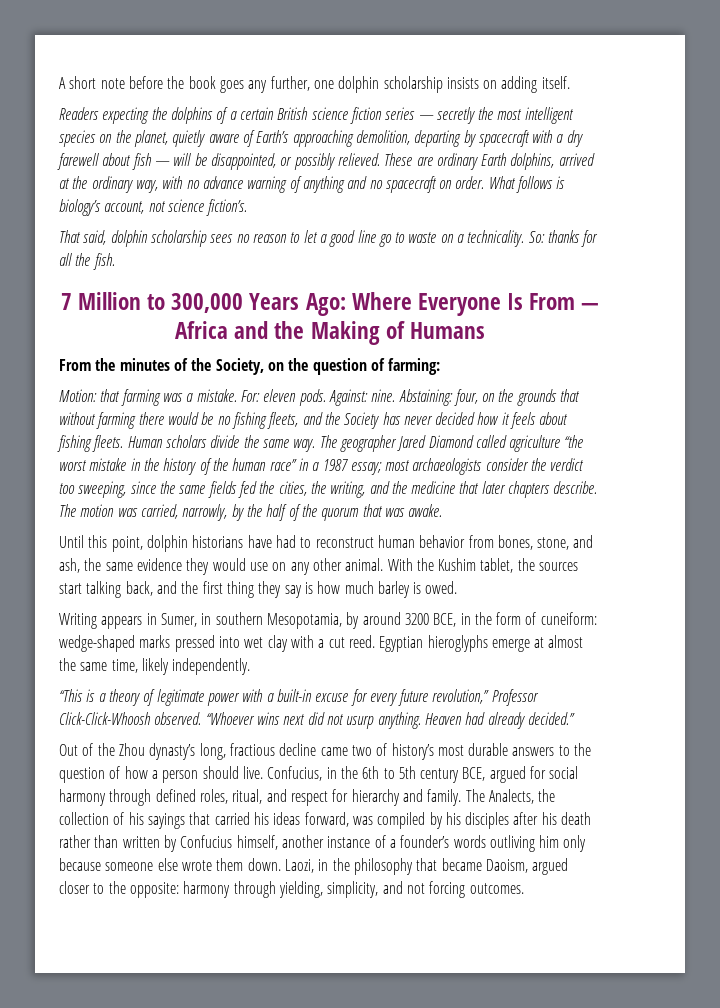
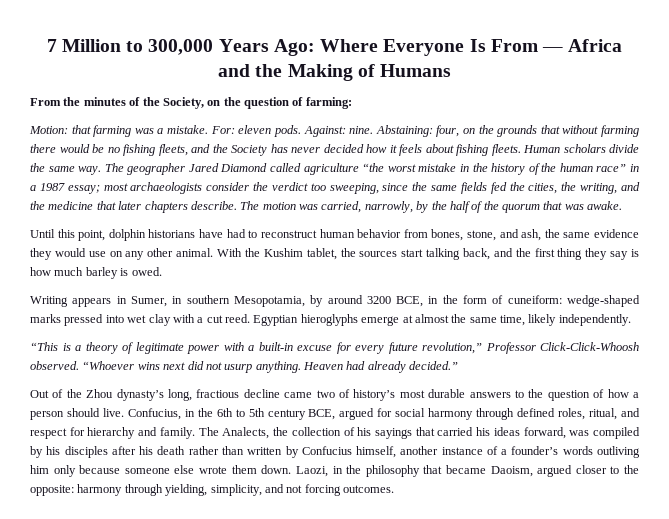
[59,76,570,93] [59,107,574,124] [59,130,583,147] [57,153,595,170] [59,176,566,193] [59,199,248,216] [59,230,599,247] [59,253,115,270] A short note before the book goes any further, one dolphin scholarship insists on adding itself. // Readers expecting the dolphins of a certain British science fiction series — secretly the most intelligent species on the planet, quietly aware of Earth’s approaching demolition, departing by spacecraft with a dry farewell about fish — will be disappointed, or possibly relieved. These are ordinary Earth dolphins, arrived at the ordinary way, with no advance warning of anything and no spacecraft on order. What follows is biology’s account, not science fiction’s. // That said, dolphin scholarship sees no reason to let a good line go to waste on a technicality. So: thanks for all the fish. // -> (46, 45) none

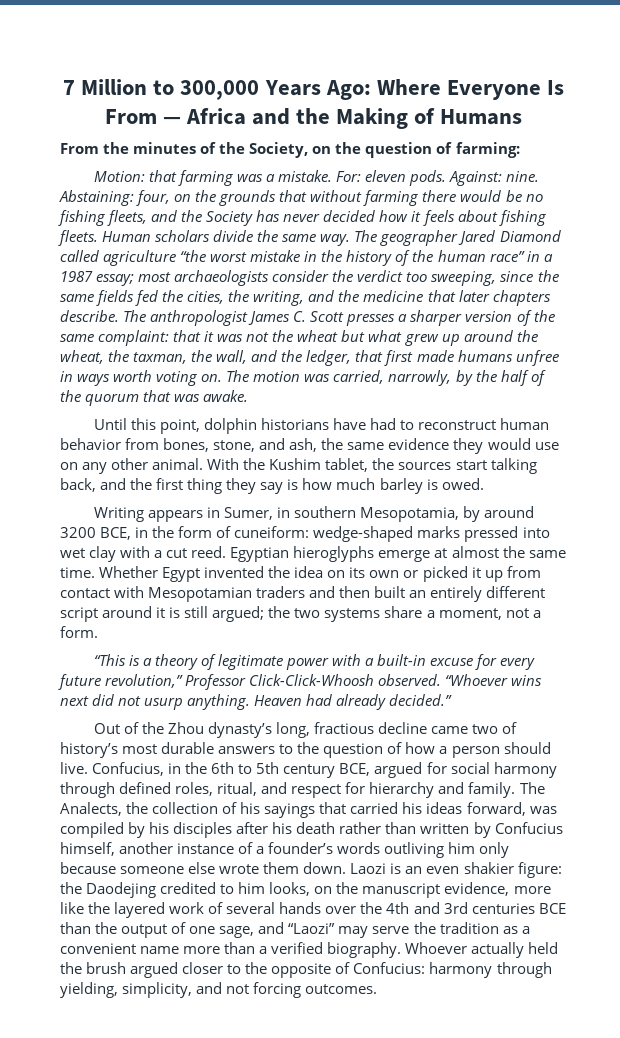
(260, 205) none -> [150,310,555,326] [60,330,538,346] [60,350,559,366] [60,370,250,386] anthropologist James C. Scott presses a sharper version of the same complaint: that it was not the wheat but what grew up around the wheat, the taxman, the wall, and the ledger, that first made humans unfree in ways worth voting on. The
[500,314,631,326] time, likely independently. -> [60,566,541,582] [60,586,546,602] [60,606,541,622] [60,626,98,638] time. Whether Egypt invented the idea on its own or picked it up from contact with Mesopotamian traders and then built an entirely different script around it is still argued; the two systems share a moment, not a form.
[295,465,533,477] Laozi, in the philosophy that became Daoism, -> [350,862,562,878] [60,882,551,898] [60,902,566,918] [60,922,530,938] [60,942,559,958] [60,962,127,974] Laozi is an even shakier figure: the Daodejing credited to him looks, on the manuscript evidence, more like the layered work of several hands over the 4th and 3rd centuries BCE than the output of one sage, and “Laozi” may serve the tradition as a convenient name more than a verified biography. Whoever actually held the brush
[30,485,74,496] opposite: -> [271,962,426,978] opposite of Confucius:

